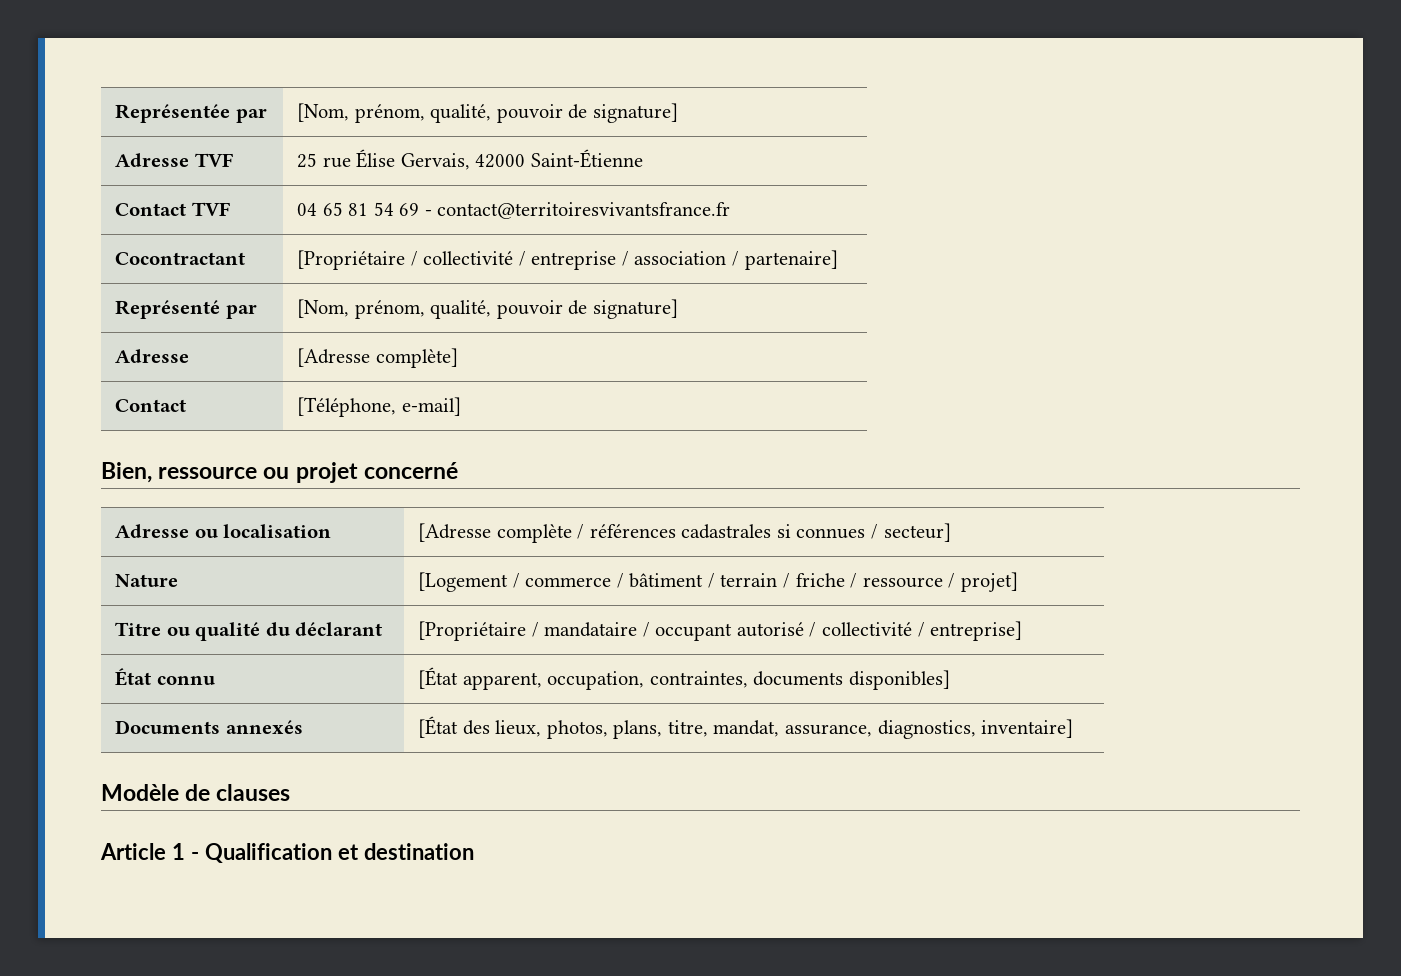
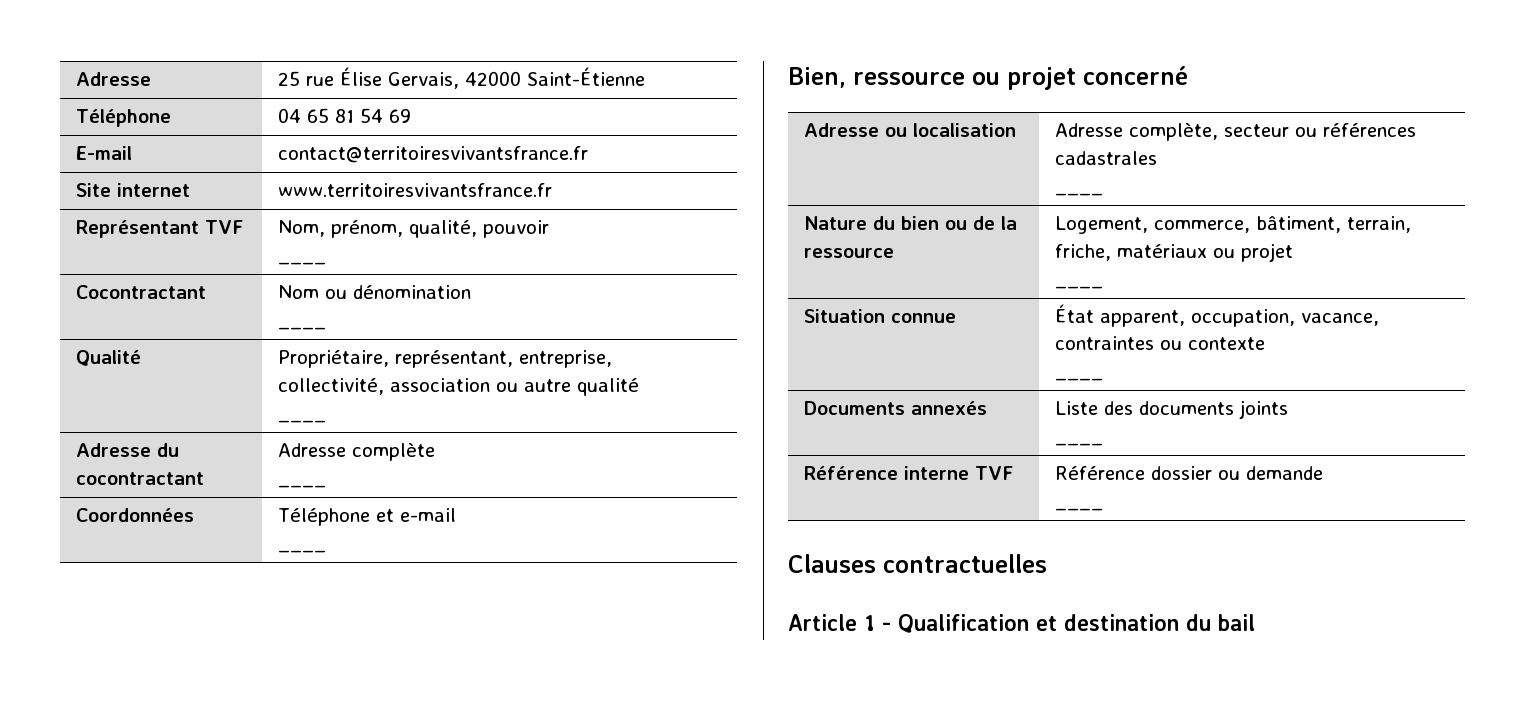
[115,104,267,123] [297,103,678,123] [115,153,233,167] Représentée par | [Nom, prénom, qualité, pouvoir de signature] // Adresse TVF -> [76,72,152,86] Adresse
[115,202,230,216] Contact TVF -> [76,109,172,127] Téléphone
[424,210,432,216] - -> [76,146,133,160] // E-mail |
[115,252,246,265] [297,250,838,270] [115,300,257,319] [297,299,678,319] [115,349,190,363] [297,348,458,368] [115,399,187,412] [297,397,461,417] Cocontractant | [Propriétaire / collectivité / entreprise / association / partenaire] // Représenté par | [Nom, prénom, qualité, pouvoir de signature] // Adresse | [Adresse complète] // Contact | [Téléphone, e-mail] -> [76,183,191,197] [278,183,553,197] [76,220,244,238] [278,220,550,238] [278,262,327,265] [76,285,207,299] [278,285,472,299] [278,327,327,330] [76,350,142,366] [278,350,613,368] [278,378,640,396] [278,420,327,423] [76,443,180,457] [76,472,205,485] [278,443,436,461] [278,485,327,488] [76,508,195,522] [278,508,457,526] [278,550,327,553] Site internet | www.territoiresvivantsfrance.fr // Représentant TVF | Nom, prénom, qualité, pouvoir // ____ // Cocontractant | Nom ou dénomination // ____ // Qualité | Propriétaire, représentant, entreprise, collectivité, association ou autre qualité // ____ // Adresse du cocontractant | Adresse complète // ____ // Coordonnées | Téléphone et e-mail // ____
[418,523,951,543] [115,574,179,587] [418,572,1018,592] [115,622,383,641] [418,621,1023,641] [115,668,215,686] [418,667,950,690] [115,720,303,734] [418,716,1074,739] [101,784,291,801] [Adresse complète / références cadastrales si connues / secteur] // Nature | [Logement / commerce / bâtiment / terrain / friche / ressource / projet] // Titre ou qualité du déclarant | [Propriétaire / mandataire / occupant autorisé / collectivité / entreprise] // État connu | [État apparent, occupation, contraintes, documents disponibles] // Documents annexés | [État des lieux, photos, plans, titre, mandat, assurance, diagnostics, inventaire] // Modèle de clauses -> [1055,123,1417,141] [1055,151,1158,165] [1055,193,1104,196] [804,216,1018,230] [804,248,895,258] [1055,216,1412,234] [1055,243,1294,262] [1055,286,1104,289] [804,309,957,323] [1055,304,1380,327] [1055,336,1266,350] [1055,378,1104,381] [804,401,988,415] [1055,400,1289,419] [1055,443,1104,446] [804,466,1014,480] [1055,466,1324,480] [1055,508,1104,511] [788,554,1047,573] Adresse complète, secteur ou références cadastrales // ____ // Nature du bien ou de la ressource | Logement, commerce, bâtiment, terrain, friche, matériaux ou projet // ____ // Situation connue | État apparent, occupation, vacance, contraintes ou contexte // ____ // Documents annexés | Liste des documents joints // ____ // Référence interne TVF | Référence dossier ou demande // ____ // Clauses contractuelles
(474, 851) none -> [1186,614,1255,631] du bail

